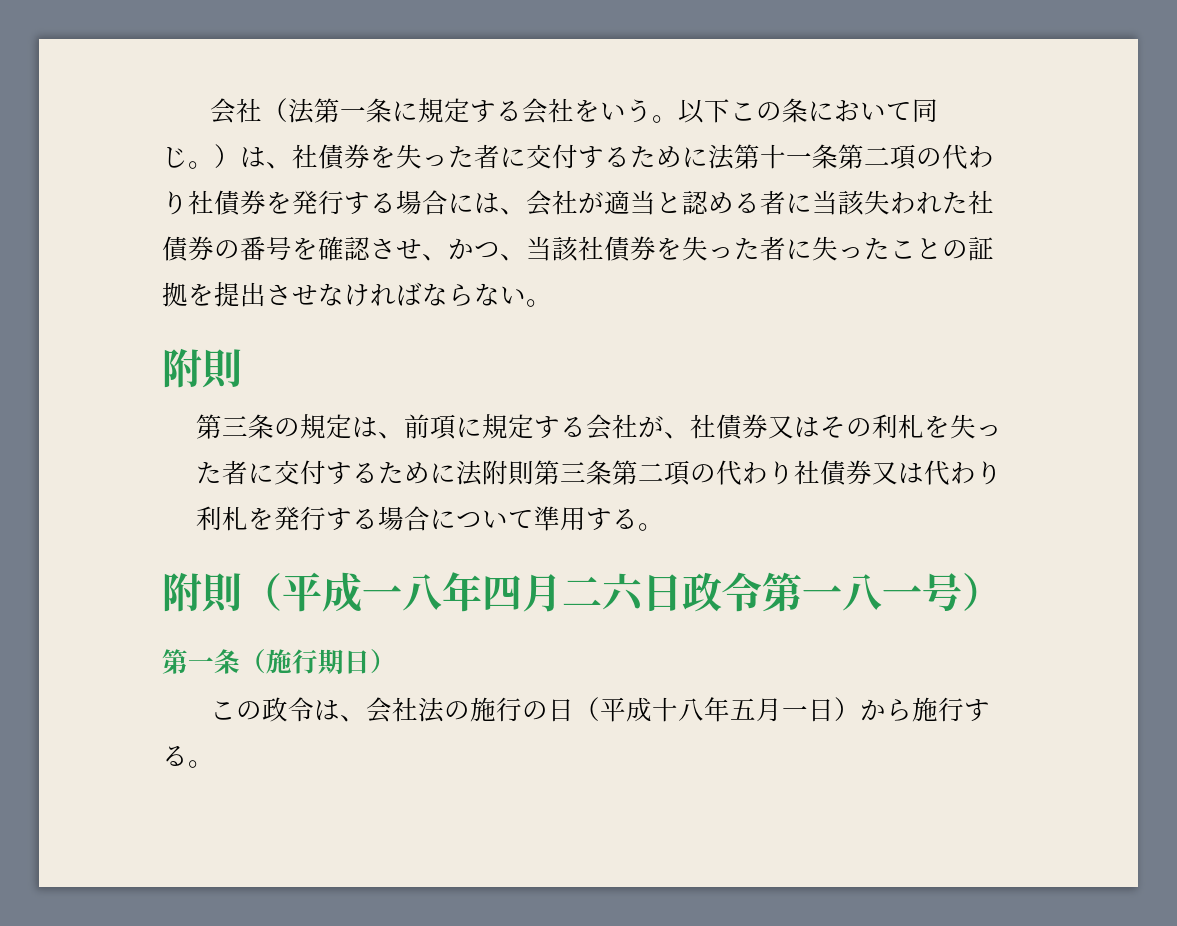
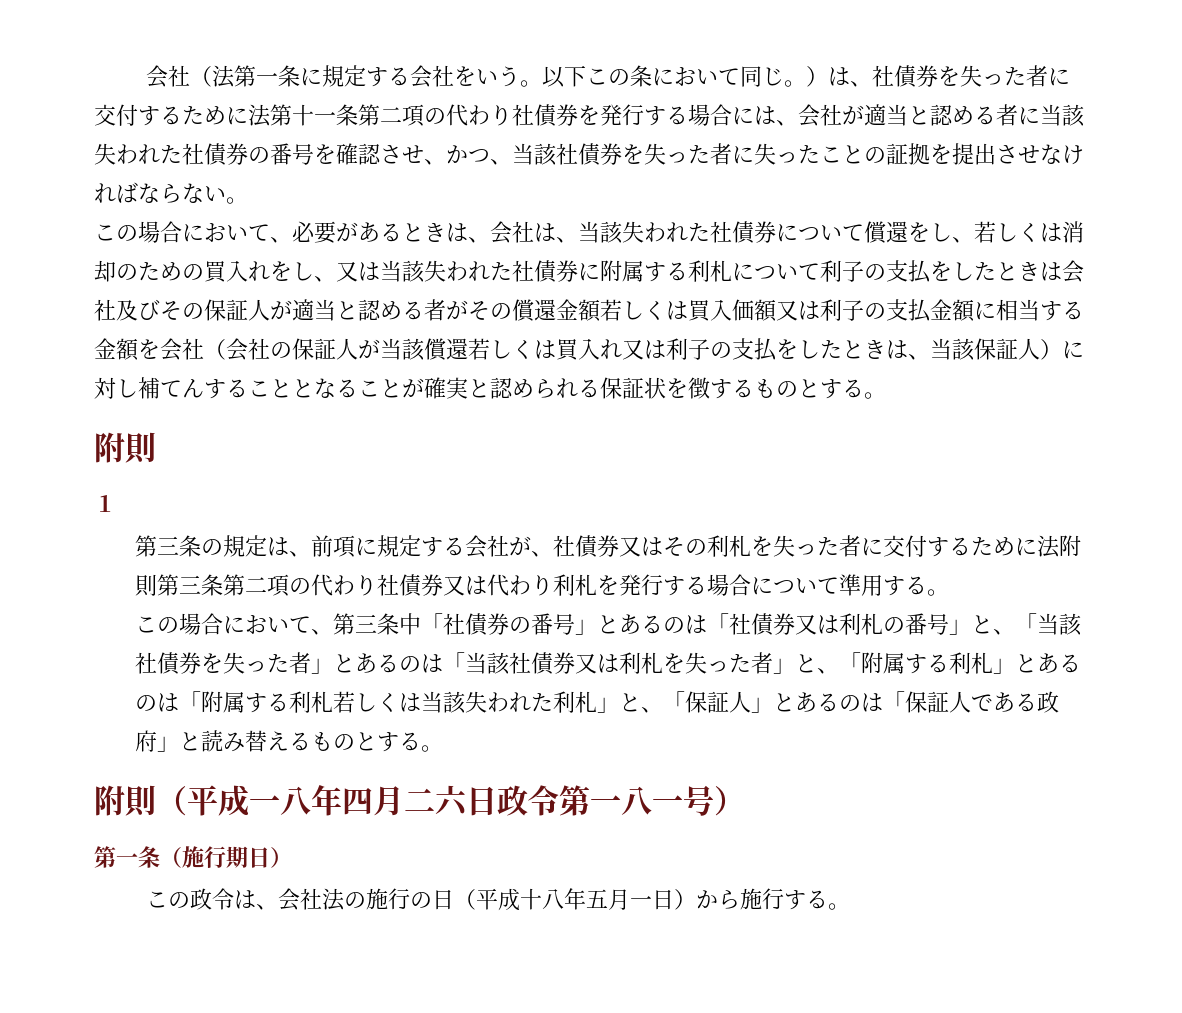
[162,348,242,389] // 附則 -> [94,221,1084,244] [94,260,1084,283] [94,299,1084,322] [94,338,1084,361] [94,377,886,399] [94,432,156,464] [94,495,116,512] // この場合において、必要があるときは、会社は、当該失われた社債券について償還をし、若しくは消却のための買入れをし、又は当該失われた社債券に附属する利札について利子の支払をしたときは会社及びその保証人が適当と認める者がその償還金額若しくは買入価額又は利子の支払金額に相当する金額を会社（会社の保証人が当該償還若しくは買入れ又は利子の支払をしたときは、当該保証人）に対し補てんすることとなることが確実と認められる保証状を徴するものとする。 // 附則 // １
(665, 527) none -> [134,613,1082,636] [134,652,1081,675] [134,691,1059,714] [134,730,443,752] // この場合において、第三条中「社債券の番号」とあるのは「社債券又は利札の番号」と、「当該社債券を失った者」とあるのは「当該社債券又は利札を失った者」と、「附属する利札」とあるのは「附属する利札若しくは当該失われた利札」と、「保証人」とあるのは「保証人である政府」と読み替えるものとする。

